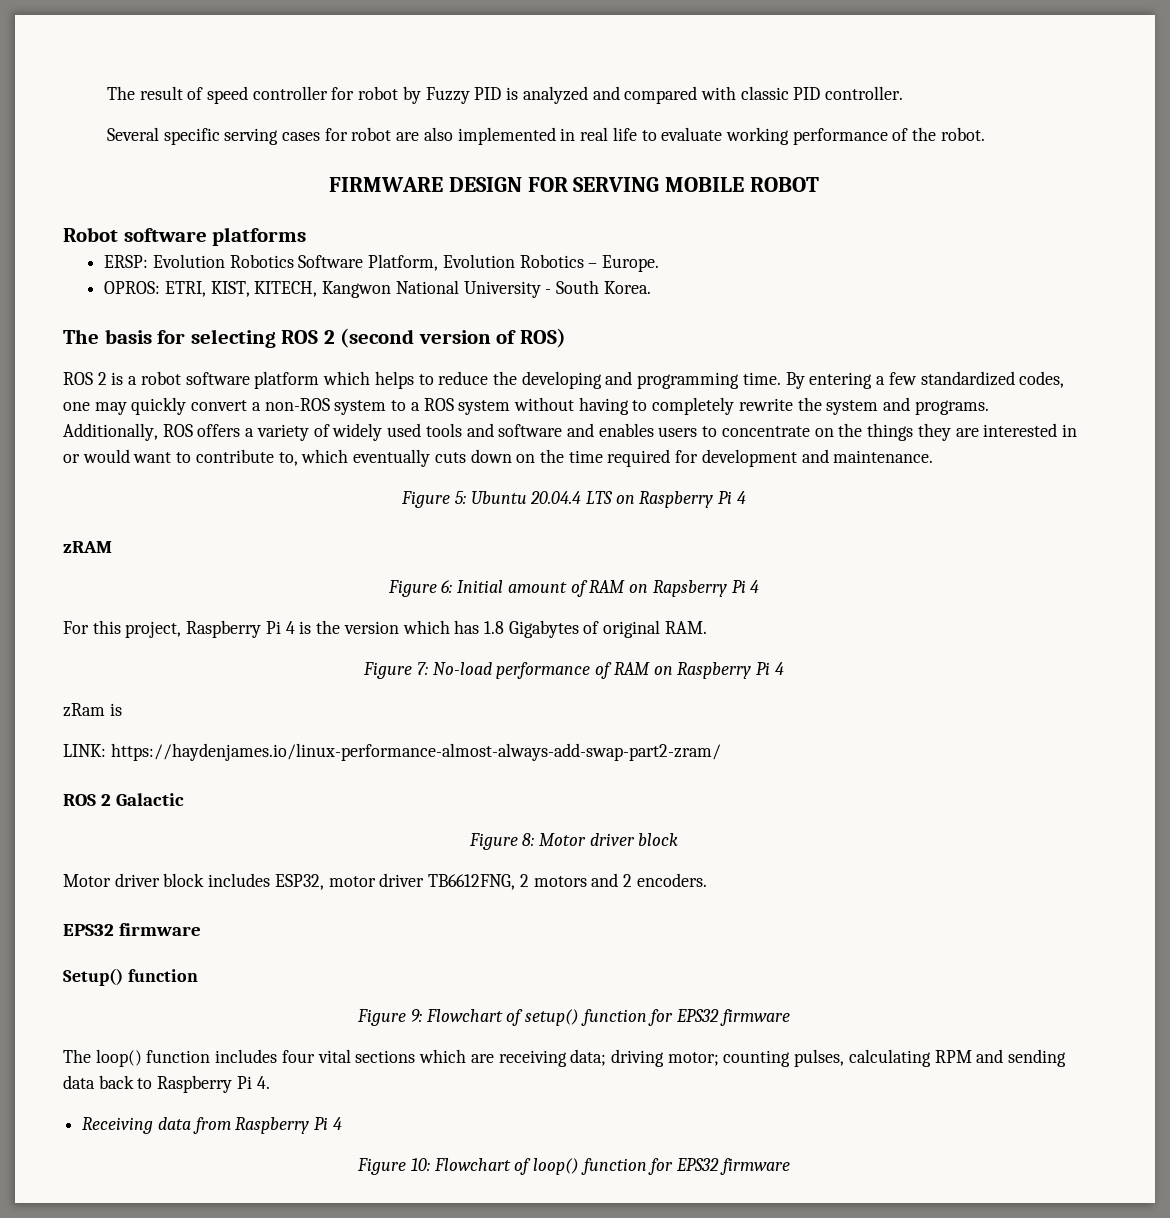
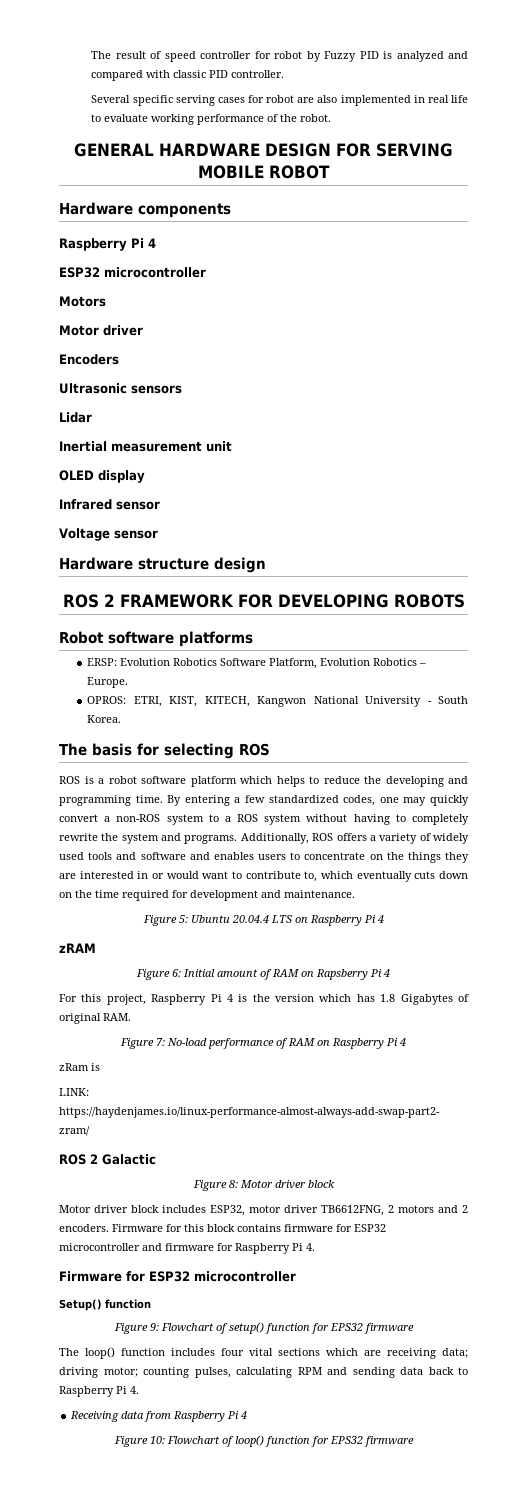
[328,177,443,192] FIRMWARE -> [74,143,261,157] GENERAL HARDWARE
(820, 184) none -> [59,202,231,218] [59,238,156,251] [59,267,206,278] [59,296,106,307] [59,325,143,336] [59,354,119,365] [59,383,182,394] [59,412,92,423] [59,441,232,452] [59,470,145,483] [59,499,160,510] [59,528,158,541] [59,557,266,573] [62,594,465,608] // Hardware components // Raspberry Pi 4 // ESP32 microcontroller // Motors // Motor driver // Encoders // Ultrasonic sensors // Lidar // Inertial measurement unit // OLED display // Infrared sensor // Voltage sensor // Hardware structure design // ROS 2 FRAMEWORK FOR DEVELOPING ROBOTS
[323,328,566,348] [63,372,107,385] 2 (second version of ROS) // ROS 2 -> [59,776,80,784] // ROS
[63,923,202,936] // EPS32 firmware -> [112,1224,386,1232] [59,1243,315,1254] [59,1271,296,1282] Firmware for this block contains firmware for ESP32 microcontroller and firmware for Raspberry Pi 4. // Firmware for ESP32 microcontroller

